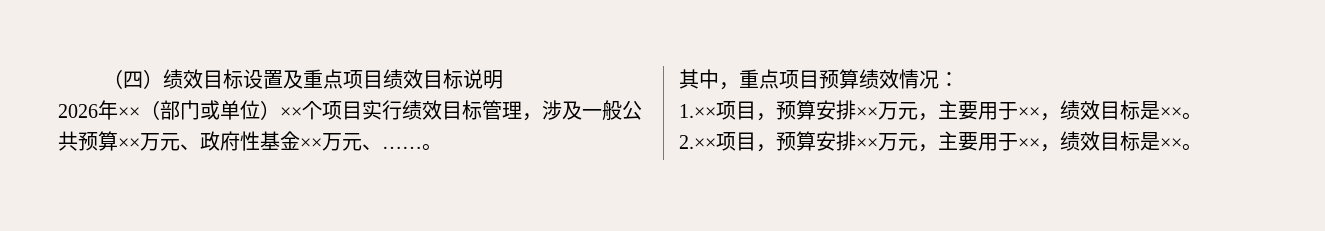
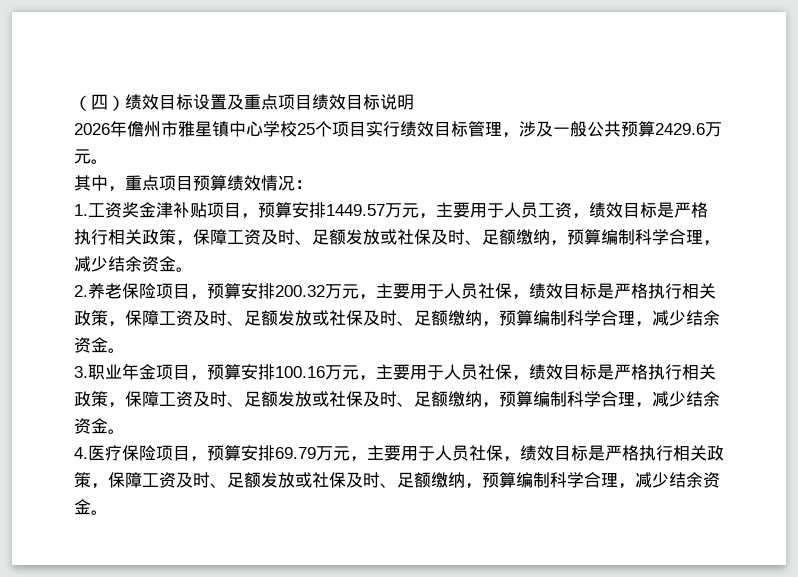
[118,100,302,120] ××（部门或单位）×× -> [127,121,315,137] 儋州市雅星镇中心学校25
[118,131,422,151] ××万元、政府性基金××万元、…… -> [655,122,722,137] [74,149,91,164] 2429.6万元
[679,100,1202,121] [679,131,1182,152] 1.××项目，预算安排××万元，主要用于××，绩效目标是××。 // 2.××项目，预算安排××万元，主要用于××，绩效目标是×× -> [74,202,708,219] [74,229,720,246] [74,256,193,272] [74,283,716,300] [74,310,720,327] [74,337,125,353] [74,363,716,381] [74,391,720,408] [74,418,125,434] [74,445,724,462] [74,472,720,489] [74,499,91,515] 1.工资奖金津补贴项目，预算安排1449.57万元，主要用于人员工资，绩效目标是严格执行相关政策，保障工资及时、足额发放或社保及时、足额缴纳，预算编制科学合理，减少结余资金。 // 2.养老保险项目，预算安排200.32万元，主要用于人员社保，绩效目标是严格执行相关政策，保障工资及时、足额发放或社保及时、足额缴纳，预算编制科学合理，减少结余资金。 // 3.职业年金项目，预算安排100.16万元，主要用于人员社保，绩效目标是严格执行相关政策，保障工资及时、足额发放或社保及时、足额缴纳，预算编制科学合理，减少结余资金。 // 4.医疗保险项目，预算安排69.79万元，主要用于人员社保，绩效目标是严格执行相关政策，保障工资及时、足额发放或社保及时、足额缴纳，预算编制科学合理，减少结余资金

